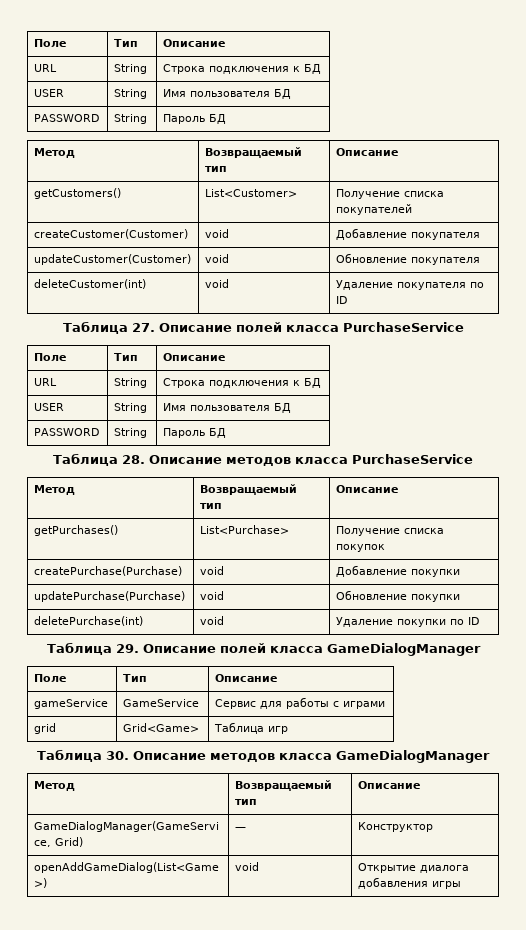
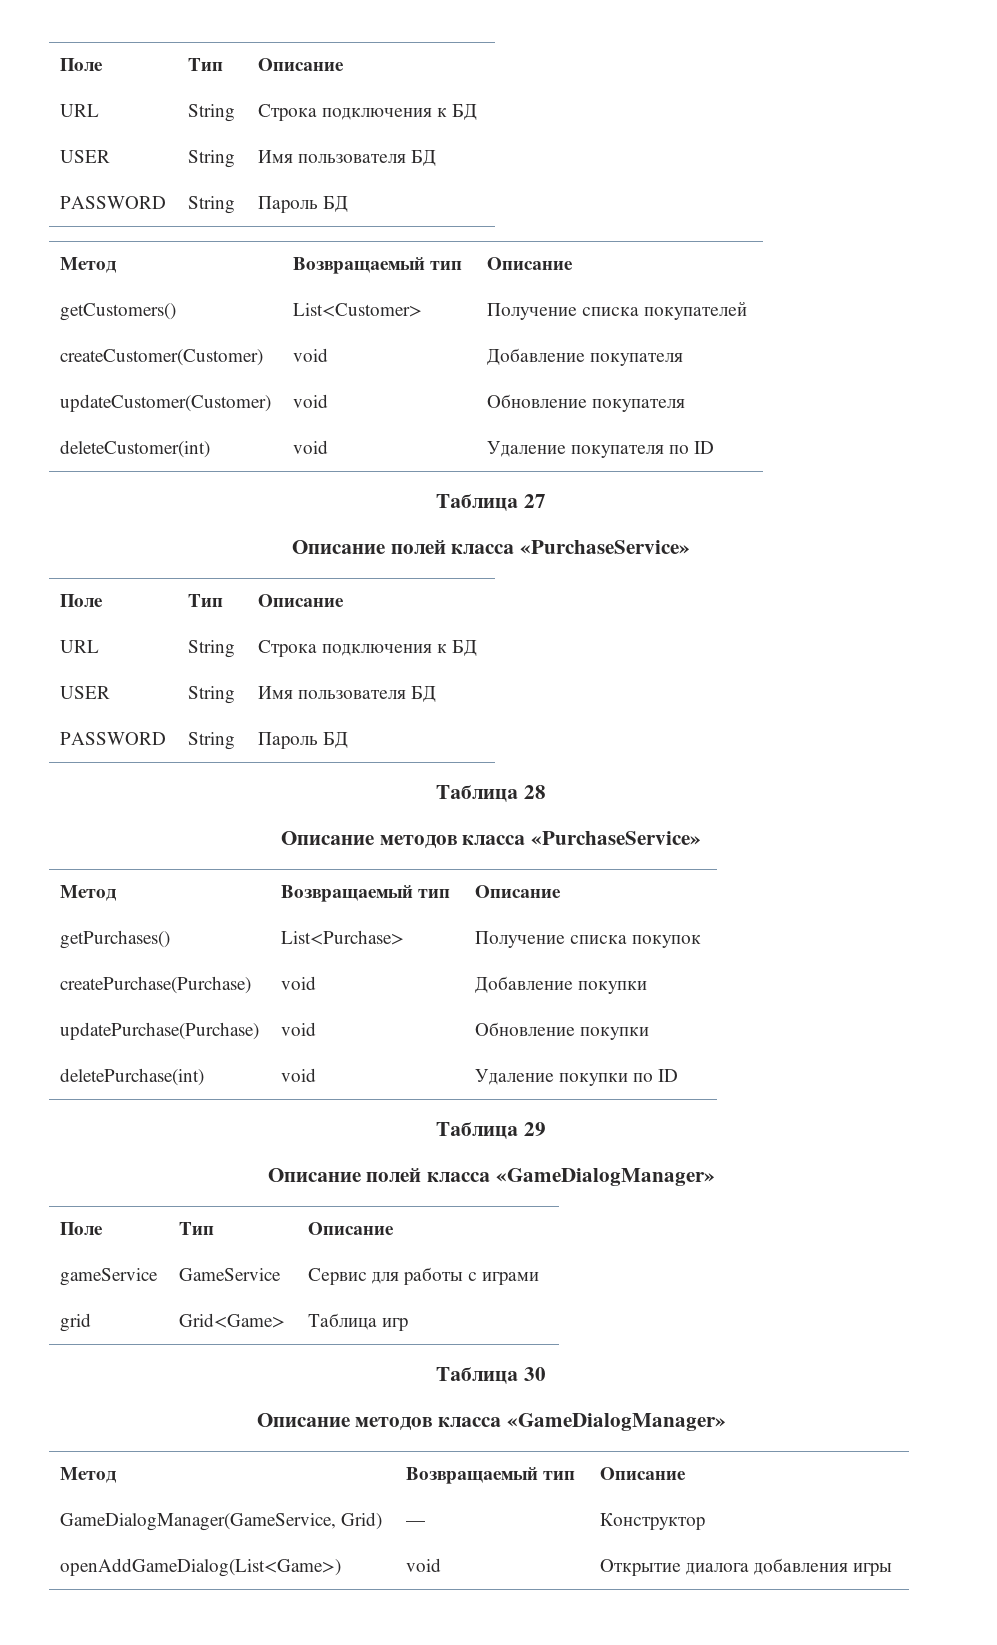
[131,322,464,332] 27. Описание полей класса PurchaseService -> [523,494,546,508] [291,540,691,554] 27 // Описание полей класса «PurchaseService»
[122,454,473,466] 28. Описание методов класса PurchaseService -> [523,785,546,799] [280,831,702,849] 28 // Описание методов класса «PurchaseService»
[115,643,481,656] 29. Описание полей класса GameDialogManager -> [523,1122,546,1136] [267,1168,715,1186] 29 // Описание полей класса «GameDialogManager»
[106,750,490,763] 30. Описание методов класса GameDialogManager -> [523,1367,546,1381] [256,1413,726,1431] 30 // Описание методов класса «GameDialogManager»

